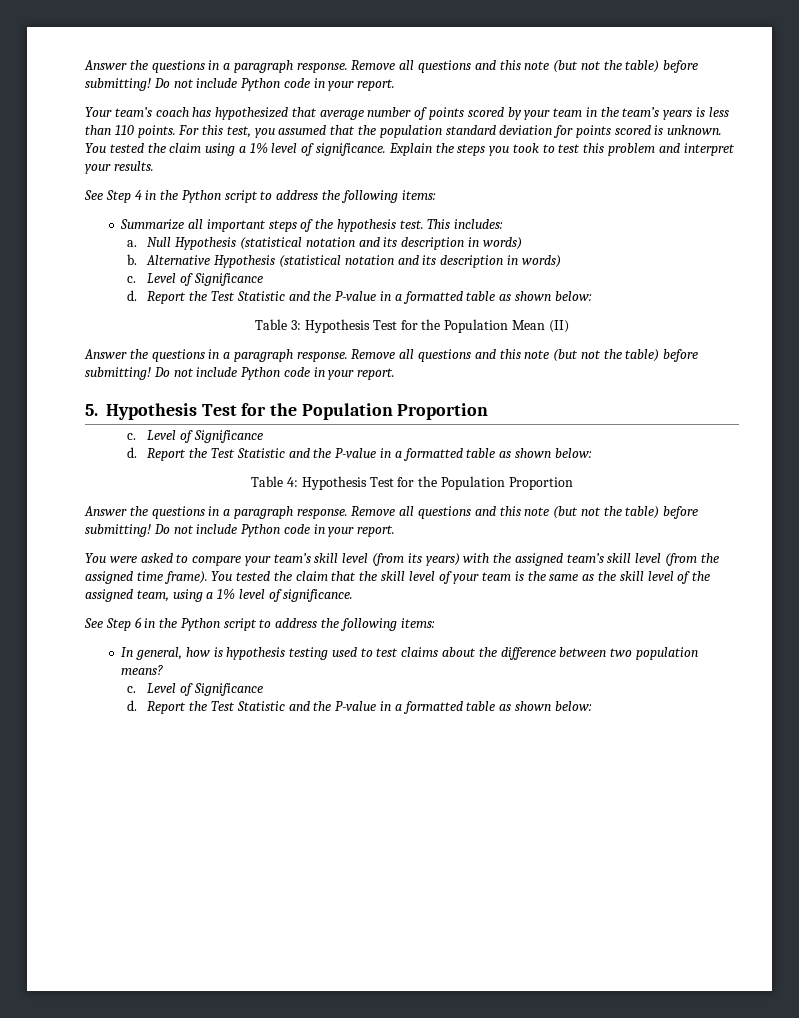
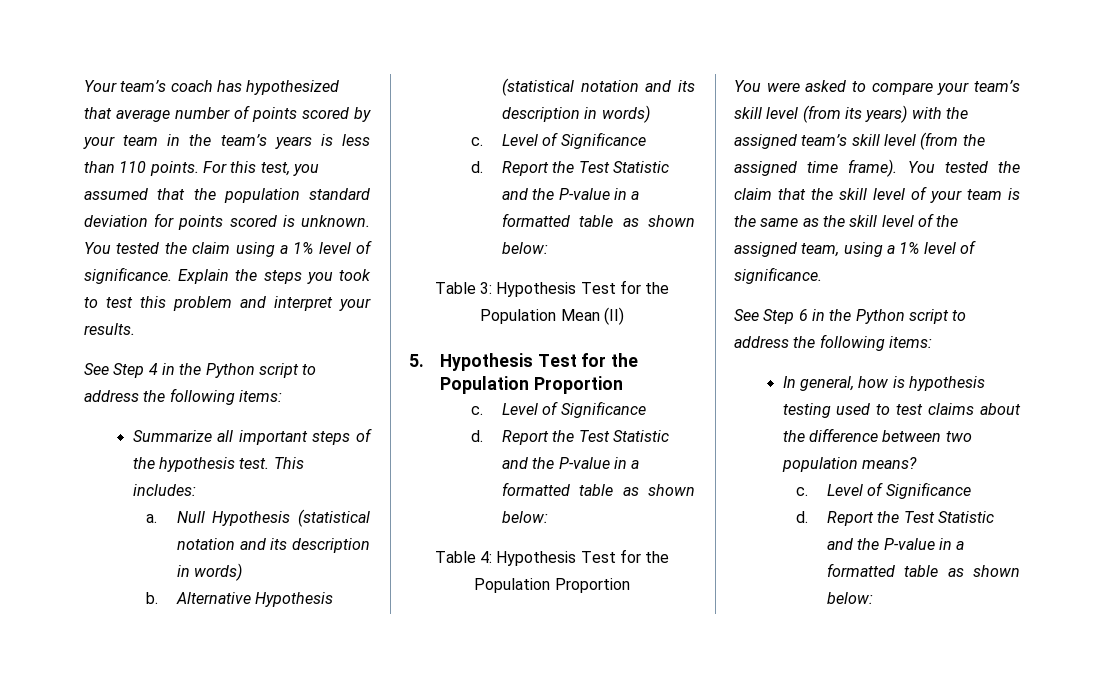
[84,60,699,73] [85,78,396,91] Answer the questions in a paragraph response. Remove all questions and this note (but not the table) before submitting! Do not include Python code in your report. // -> (84, 86) none
[84,349,699,362] [85,367,396,380] // Answer the questions in a paragraph response. Remove all questions and this note (but not the table) before submitting! Do not include Python code in your report. -> (624, 316) none
[84,506,699,519] [85,524,396,537] // Answer the questions in a paragraph response. Remove all questions and this note (but not the table) before submitting! Do not include Python code in your report. -> (630, 585) none

